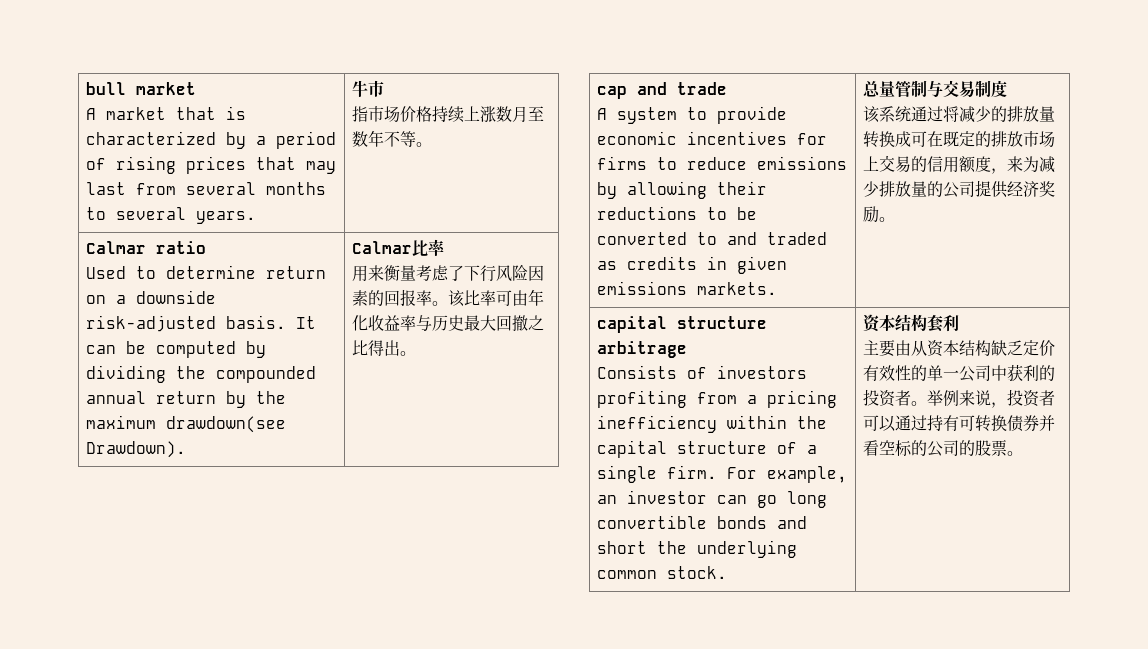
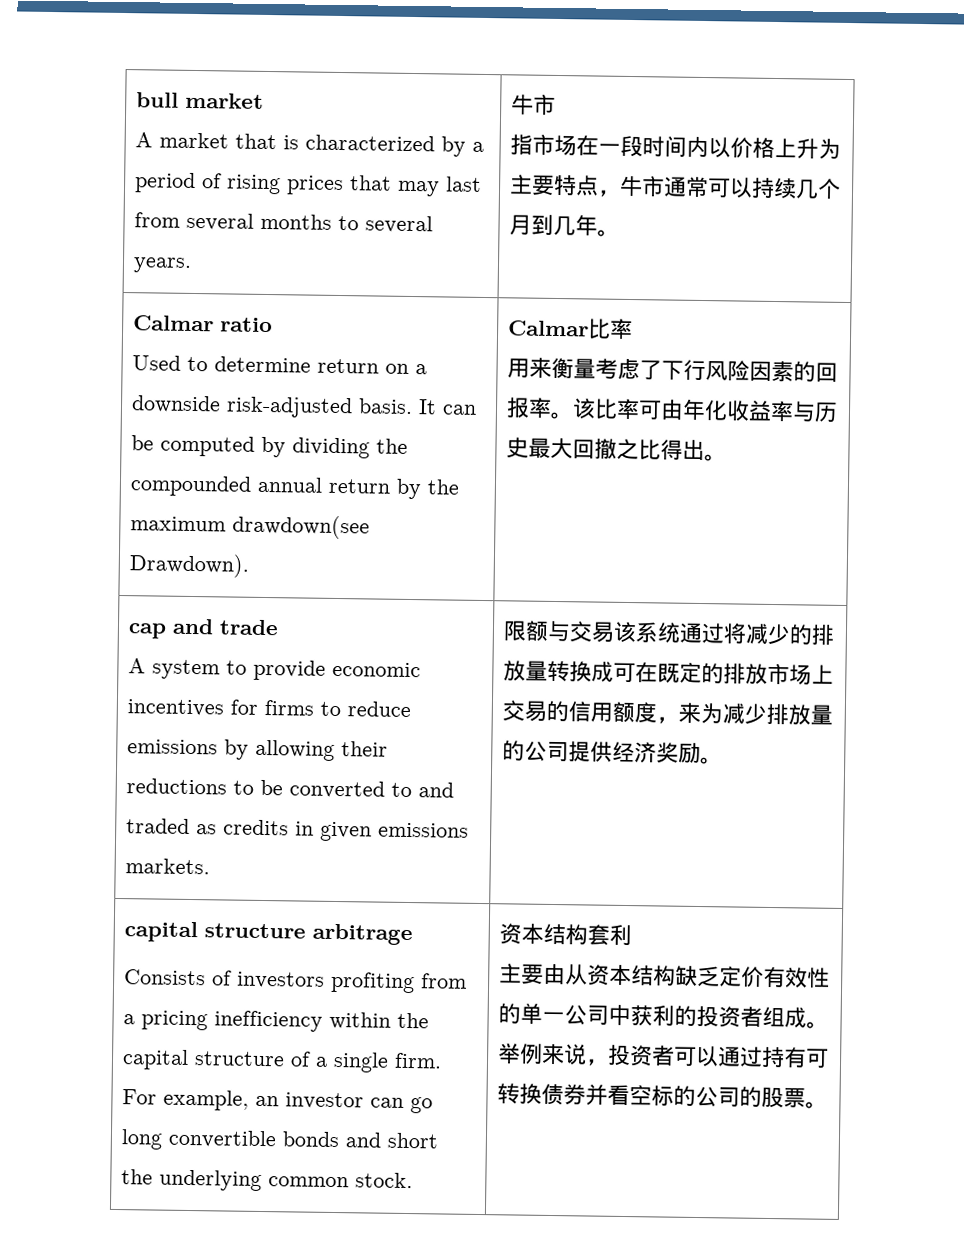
[399,106,544,123] [351,130,416,147] 价格持续上涨数月至数年不等 -> [576,135,842,159] [509,174,842,200] [509,214,599,236] 在一段时间内以价格上升为主要特点，牛市通常可以持续几个月到几年
[862,80,1007,98] 总量管制与交易制度 // -> [503,620,616,643] 限额与交易
(911, 398) none -> [762,1006,808,1028] 组成

